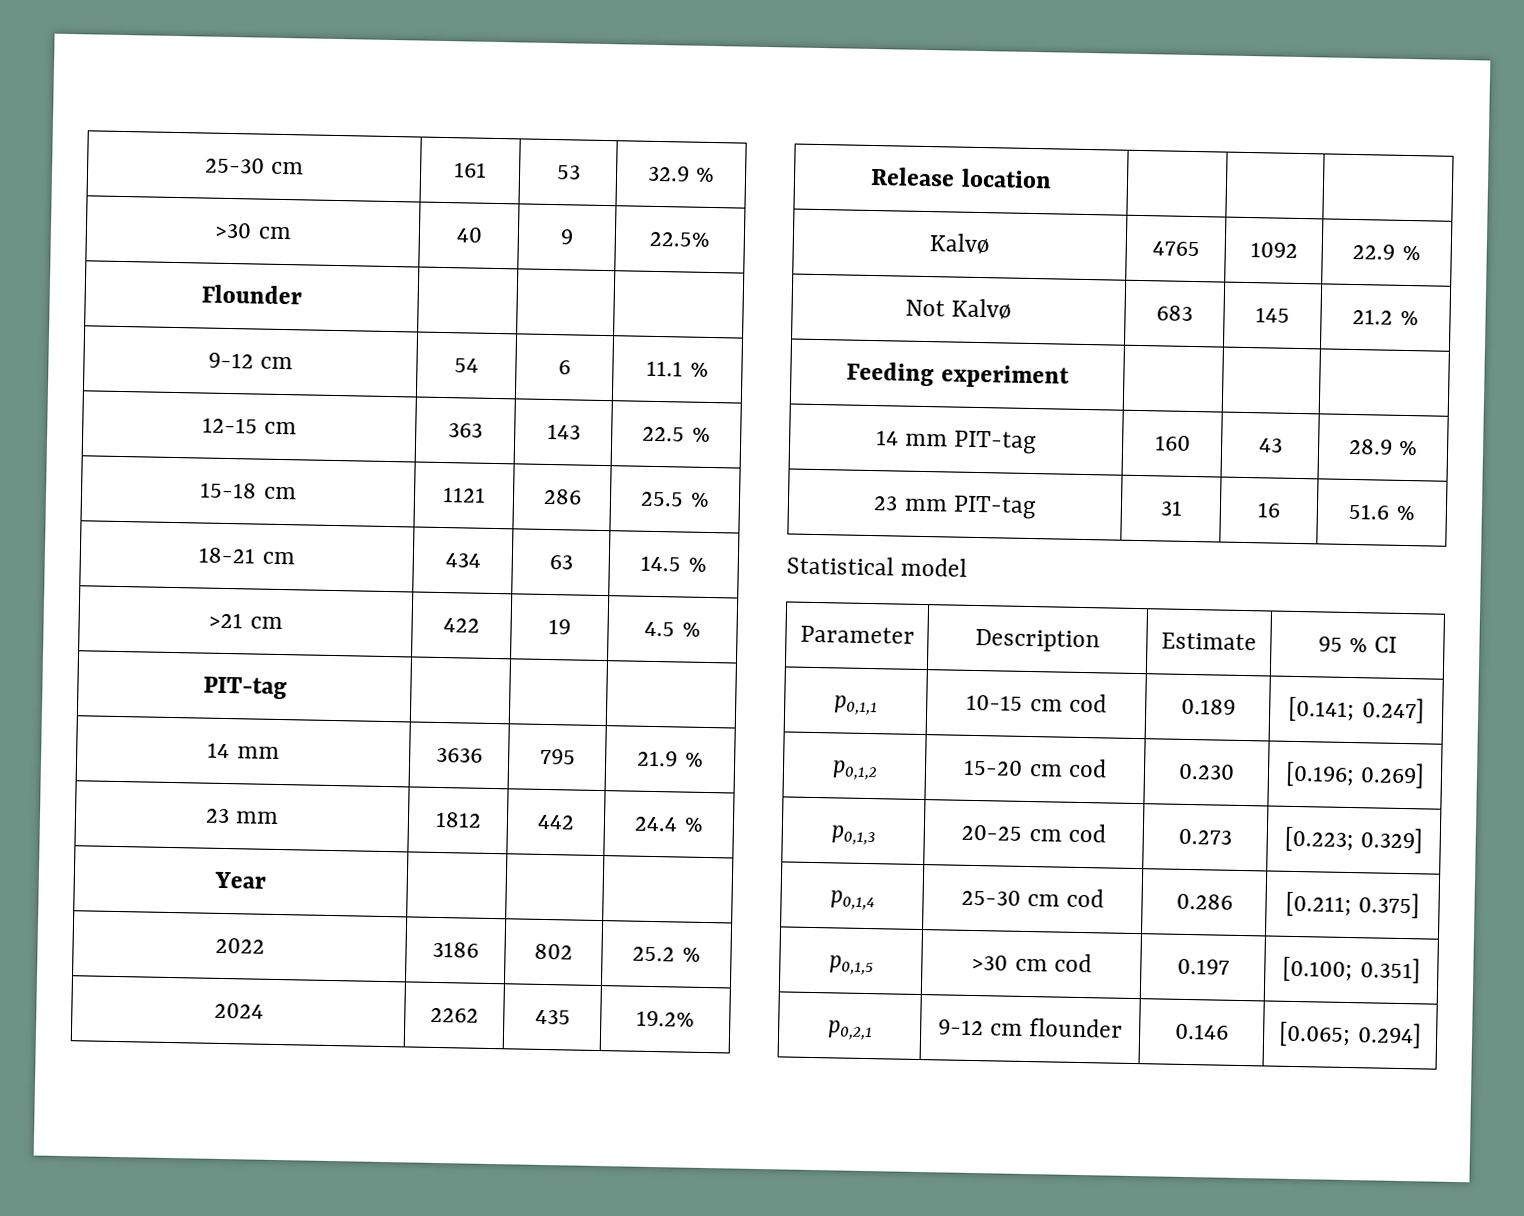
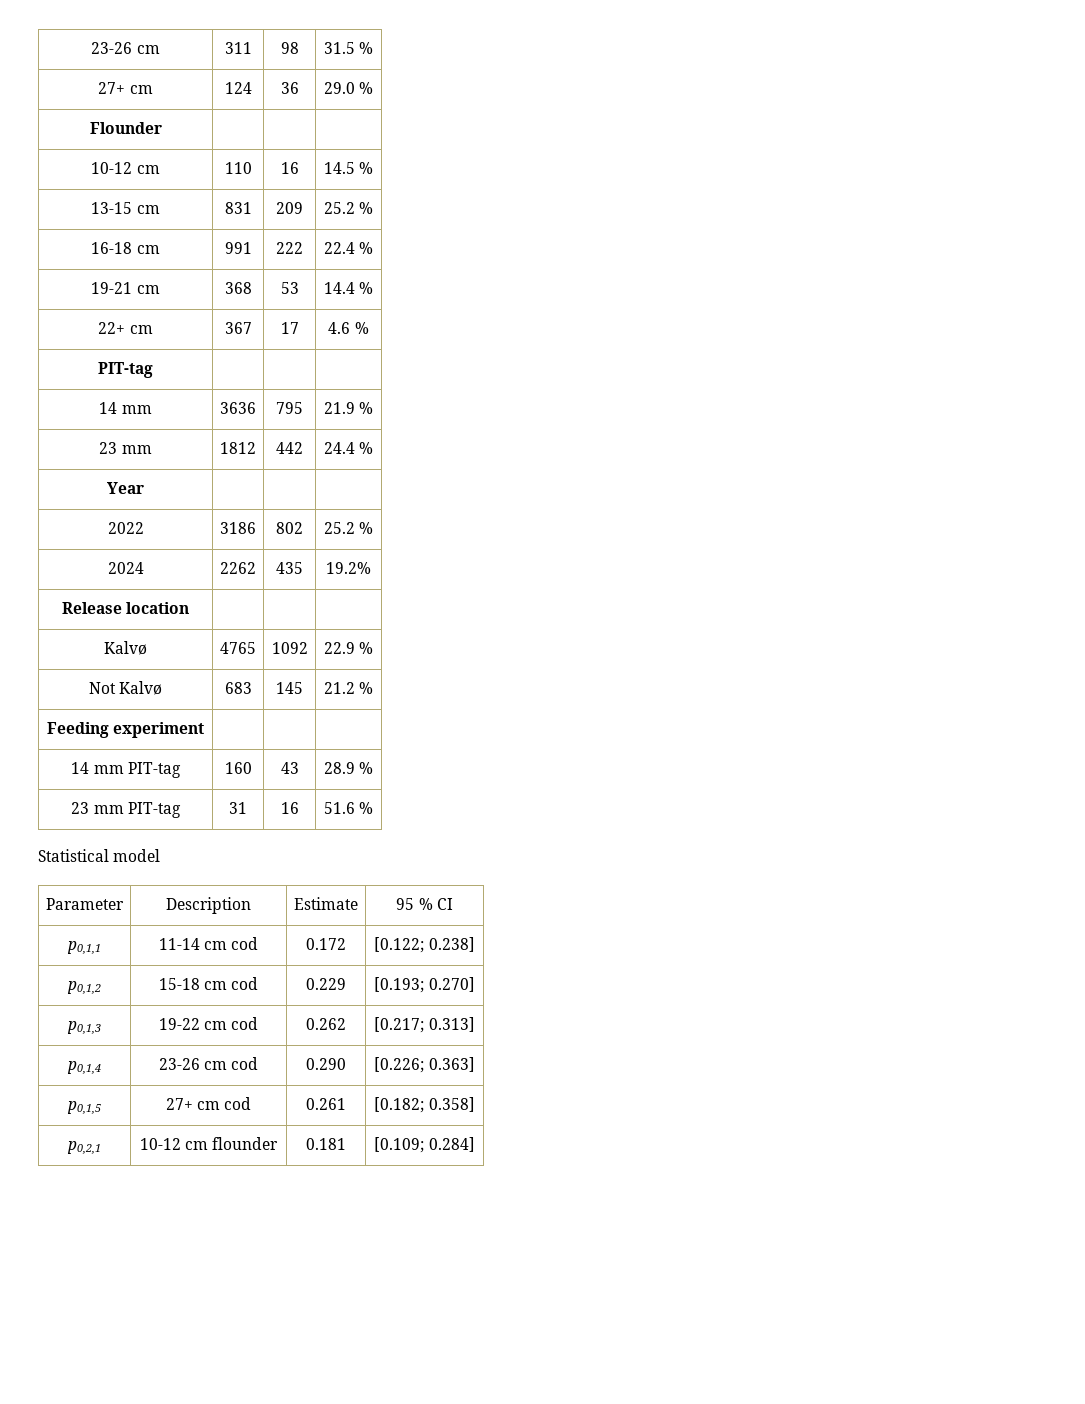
[204,157,305,175] [453,162,487,178] [555,165,581,180] [646,165,716,183] [214,222,292,240] [455,227,483,243] [560,229,574,245] [649,231,710,247] 25-30 cm | 161 | 53 | 32.9 % // >30 cm | 40 | 9 | 22.5% -> [91,42,160,54] [224,42,252,54] [280,42,299,54] [323,42,374,54] [98,82,153,94] [224,82,252,94] [280,82,299,94] [323,82,374,94] 23-26 cm | 311 | 98 | 31.5 % // 27+ cm | 124 | 36 | 29.0 %
[207,352,294,370] [454,358,479,373] [558,360,571,375] [646,360,709,377] [201,417,298,435] [448,423,483,438] [546,423,581,440] [642,426,711,443] [199,482,297,500] [442,487,486,503] [542,488,582,505] [640,491,710,507] [198,547,295,565] [444,553,481,568] [548,555,573,570] 9-12 cm | 54 | 6 | 11.1 % // 12-15 cm | 363 | 143 | 22.5 % // 15-18 cm | 1121 | 286 | 25.5 % // 18-21 cm | 434 | 63 -> [91,162,160,174] [224,162,252,174] [280,162,299,174] 10-12 cm | 110 | 16
[208,612,283,630] [443,618,480,633] [548,619,571,635] [644,621,676,637] >21 cm | 422 | 19 | 4.5 -> [91,202,160,214] [224,202,252,214] [276,202,303,214] [323,202,374,214] [91,242,160,254] [224,242,252,254] [276,242,303,254] [323,242,374,254] [91,282,160,294] [224,282,252,294] [280,282,299,294] [323,282,374,294] [98,322,153,334] [224,322,252,334] [280,322,299,334] [328,322,351,334] 13-15 cm | 831 | 209 | 25.2 % // 16-18 cm | 991 | 222 | 22.4 % // 19-21 cm | 368 | 53 | 14.4 % // 22+ cm | 367 | 17 | 4.6
[966,693,1107,713] [1180,698,1236,715] [1287,696,1425,724] 10-15 cm cod | 0.189 | [0.141; 0.247] -> [158,937,259,950] [306,938,346,950] [374,937,475,953] 11-14 cm cod | 0.172 | [0.122; 0.238]
[963,758,1107,778] [1178,763,1235,780] [1284,761,1426,789] 15-20 cm cod | 0.230 | [0.196; 0.269] -> [158,977,259,990] [306,978,346,990] [374,977,475,993] 15-18 cm cod | 0.229 | [0.193; 0.270]
[961,823,1107,843] [1178,828,1232,845] [1283,826,1424,854] 20-25 cm cod | 0.273 | [0.223; 0.329] -> [158,1017,259,1030] [306,1018,346,1030] [374,1017,475,1033] 19-22 cm cod | 0.262 | [0.217; 0.313]
[960,888,1105,908] [1175,893,1233,910] [1284,891,1421,919] 25-30 cm cod | 0.286 | [0.211; 0.375] -> [158,1057,259,1070] [306,1058,346,1070] [374,1057,475,1073] 23-26 cm cod | 0.290 | [0.226; 0.363]
[971,953,1092,973] [1176,958,1230,975] [1282,956,1421,984] >30 cm cod | 0.197 | [0.100; 0.351] -> [165,1097,252,1110] [306,1098,346,1110] [374,1097,475,1113] 27+ cm cod | 0.261 | [0.182; 0.358]
[937,1019,984,1036] 9-12 -> [139,1138,181,1150] 10-12
[1175,1023,1229,1040] [1278,1021,1422,1049] 0.146 | [0.065; 0.294] -> [306,1138,346,1150] [374,1137,475,1153] 0.181 | [0.109; 0.284]

